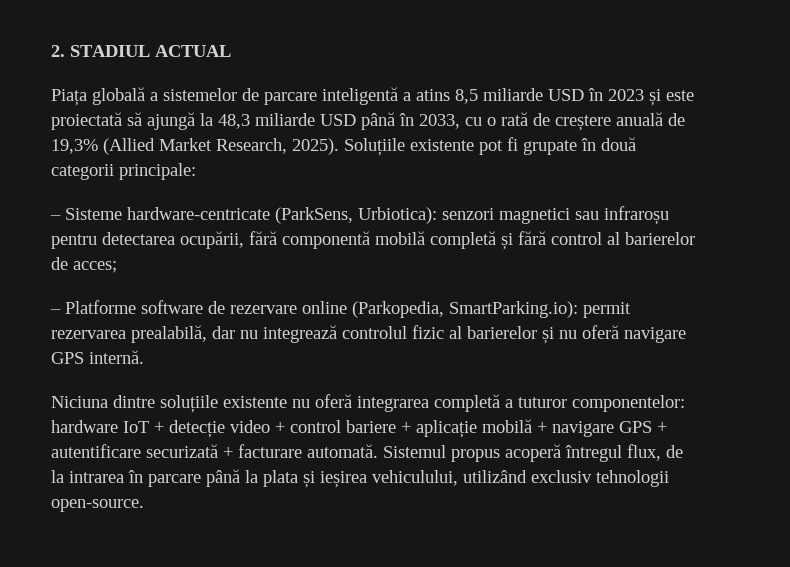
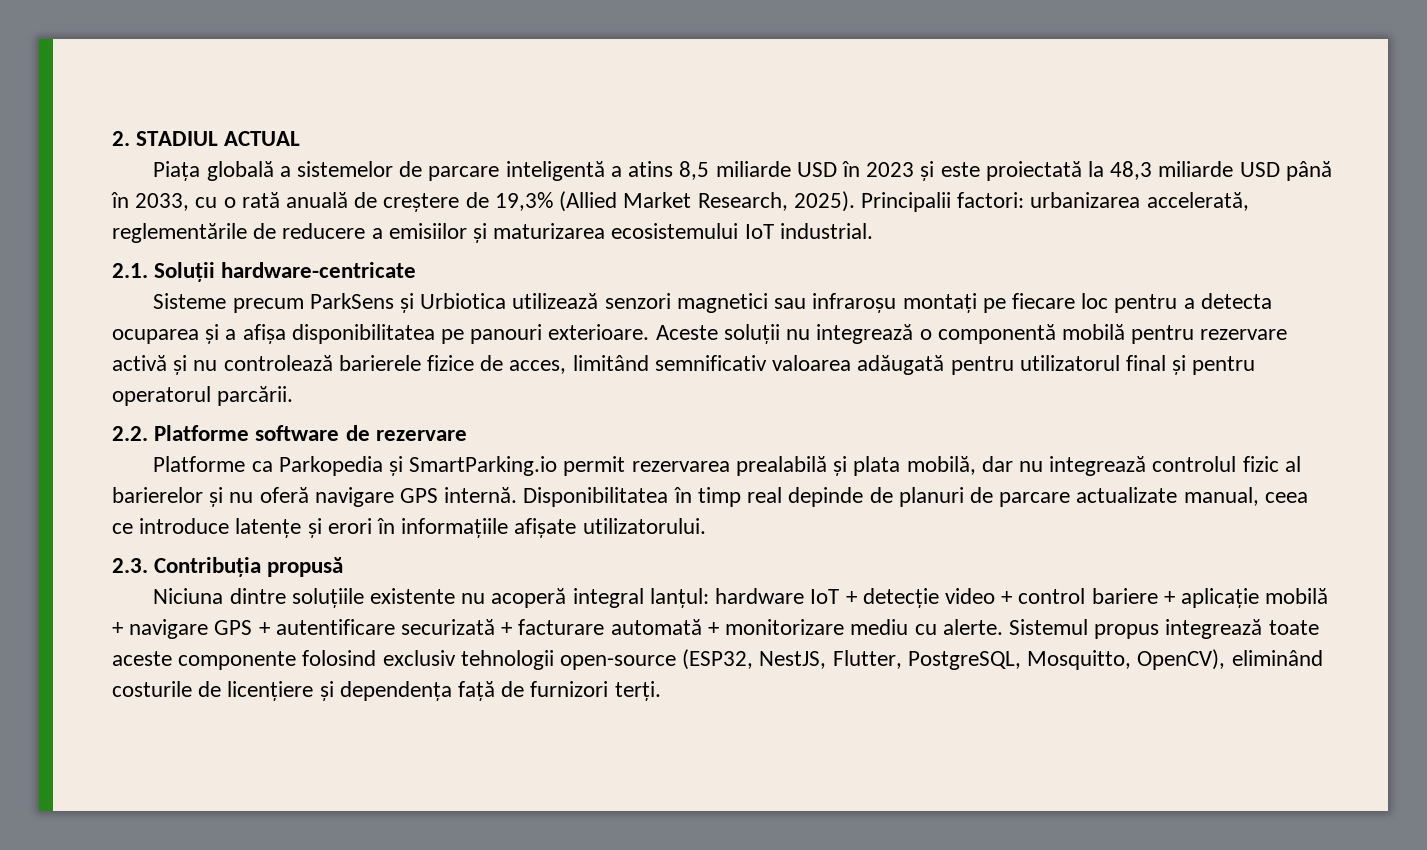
[127,112,195,130] să ajungă -> (1082, 171) none
(528, 119) none -> [286,192,349,208] anuală
[616,112,663,126] anuală -> (460, 202) none
[344,137,636,156] [51,163,196,180] [50,206,669,225] [51,231,695,250] [51,257,117,273] [50,300,631,318] [51,325,207,343] Soluțiile existente pot fi grupate în două categorii principale: // – Sisteme hardware-centricate (ParkSens, Urbiotica): senzori magnetici sau infraroșu pentru detectarea ocupării, fără componentă mobilă completă și fără control al barierelor de acces; // – Platforme software de rezervare online (Parkopedia, SmartParking.io): permit rezervarea prealabilă, -> [860,192,1249,212] [112,223,873,243] [112,262,417,282] [153,293,1272,313] [112,324,1288,344] [112,355,1256,375] [112,386,294,406] [112,425,467,441] [153,456,976,476] Principalii factori: urbanizarea accelerată, reglementările de reducere a emisiilor și maturizarea ecosistemului IoT industrial. // 2.1. Soluții hardware-centricate // Sisteme precum ParkSens și Urbiotica utilizează senzori magnetici sau infraroșu montați pe fiecare loc pentru a detecta ocuparea și a afișa disponibilitatea pe panouri exterioare. Aceste soluții nu integrează o componentă mobilă pentru rezervare activă și nu controlează barierele fizice de acces, limitând semnificativ valoarea adăugată pentru utilizatorul final și pentru operatorul parcării. // 2.2. Platforme software de rezervare // Platforme ca Parkopedia și SmartParking.io permit rezervarea prealabilă și plata mobilă,
(144, 357) none -> [523,487,1308,507] [112,518,706,538] [112,557,344,577] Disponibilitatea în timp real depinde de planuri de parcare actualizate manual, ceea ce introduce latențe și erori în informațiile afișate utilizatorului. // 2.3. Contribuția propusă
[315,394,685,412] oferă integrarea completă a tuturor componentelor: -> [491,588,709,608] acoperă integral lanțul:
[307,444,683,462] [51,469,669,488] [51,499,144,512] automată. Sistemul propus acoperă întregul flux, de la intrarea în parcare până la plata și ieșirea vehiculului, utilizând exclusiv tehnologii open-source. -> [610,619,1319,639] [112,649,1323,670] [112,681,661,701] automată + monitorizare mediu cu alerte. Sistemul propus integrează toate aceste componente folosind exclusiv tehnologii open-source (ESP32, NestJS, Flutter, PostgreSQL, Mosquitto, OpenCV), eliminând costurile de licențiere și dependența față de furnizori terți.

